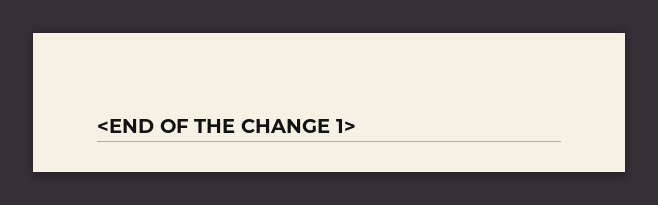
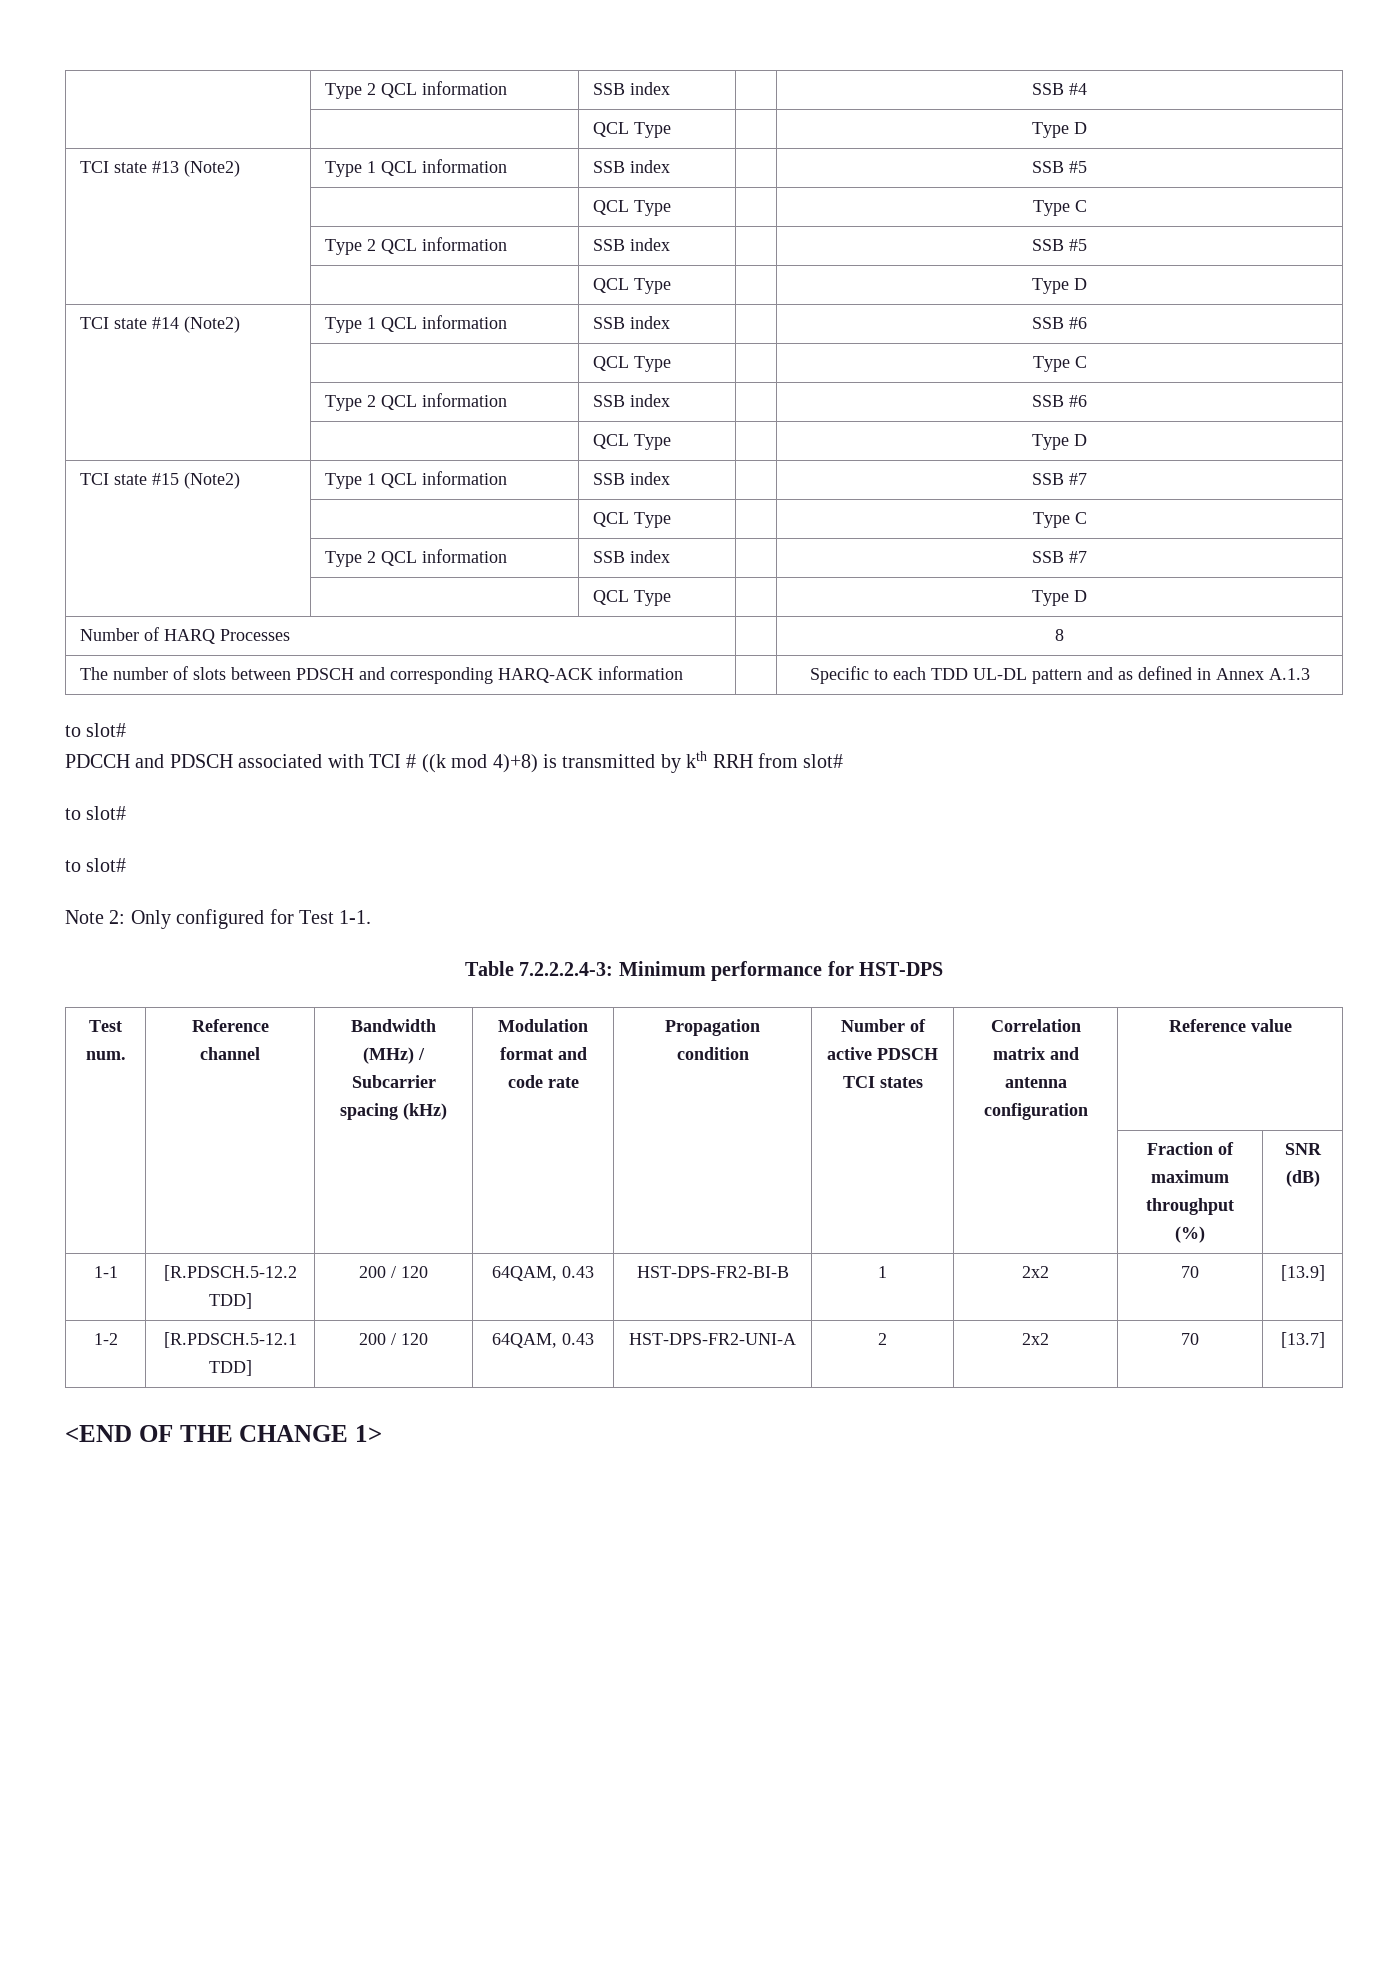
(97, 126) none -> [324,81,507,99] [592,82,670,95] [1032,83,1087,95] [592,122,671,138] [1032,122,1087,138] [79,160,240,177] [324,159,507,177] [592,160,670,173] [1032,161,1087,173] [592,200,671,216] [1032,200,1087,216] [324,237,507,255] [592,238,670,251] [1032,239,1087,251] [592,278,671,294] [1032,278,1087,294] [79,316,240,333] [324,315,507,333] [592,316,670,329] [1032,317,1087,329] [592,356,671,372] [1032,356,1087,372] [324,393,507,411] [592,394,670,407] [1032,395,1087,407] [592,434,671,450] [1032,434,1087,450] [79,472,240,489] [324,471,507,489] [592,472,670,485] [1032,473,1087,485] [592,512,671,528] [1032,512,1087,528] [324,549,507,567] [592,550,670,563] [1032,551,1087,563] [592,590,671,606] [1032,590,1087,606] [79,627,290,644] [1055,629,1064,641] [79,666,683,684] [809,666,1310,684] [65,723,127,737] [65,751,844,773] [65,806,127,820] [65,858,127,872] [65,909,372,929] [465,961,943,981] [89,1020,122,1032] [85,1051,126,1060] [191,1019,269,1032] [200,1047,260,1060] [351,1019,436,1032] [363,1047,425,1064] [351,1075,436,1088] [340,1103,447,1120] [498,1019,588,1032] [499,1047,587,1060] [507,1075,579,1088] [665,1019,760,1036] [676,1047,749,1060] [840,1019,926,1032] [827,1047,938,1060] [842,1076,923,1088] [990,1019,1081,1032] [992,1047,1079,1060] [1004,1077,1067,1088] [983,1103,1088,1120] [1168,1019,1292,1032] [1147,1142,1235,1155] [1151,1170,1230,1183] [1146,1198,1235,1215] [1175,1226,1206,1243] [1284,1143,1322,1155] [1285,1170,1320,1187] [93,1266,118,1278] [163,1265,297,1281] [208,1293,252,1309] [359,1266,428,1278] [492,1266,594,1281] [636,1266,789,1278] [878,1266,887,1278] [1022,1266,1049,1278] [1181,1266,1200,1278] [1280,1265,1325,1281] [93,1333,118,1345] [163,1332,297,1348] [208,1360,252,1376] [359,1333,428,1345] [492,1333,594,1348] [629,1333,796,1345] [878,1333,887,1345] [1022,1333,1049,1345] [1181,1333,1200,1345] [1280,1332,1325,1348] | Type 2 QCL information | SSB index | | SSB #4 // | | QCL Type | | Type D // TCI state #13 (Note2) | Type 1 QCL information | SSB index | | SSB #5 // | | QCL Type | | Type C // | Type 2 QCL information | SSB index | | SSB #5 // | | QCL Type | | Type D // TCI state #14 (Note2) | Type 1 QCL information | SSB index | | SSB #6 // | | QCL Type | | Type C // | Type 2 QCL information | SSB index | | SSB #6 // | | QCL Type | | Type D // TCI state #15 (Note2) | Type 1 QCL information | SSB index | | SSB #7 // | | QCL Type | | Type C // | Type 2 QCL information | SSB index | | SSB #7 // | | QCL Type | | Type D // Number of HARQ Processes | | 8 // The number of slots between PDSCH and corresponding HARQ-ACK information | | Specific to each TDD UL-DL pattern and as defined in Annex A.1.3 // to slot# // PDCCH and PDSCH associated with TCI # ((k mod 4)+8) is transmitted by kth RRH from slot# // to slot# // to slot# // Note 2: Only configured for Test 1-1. // Table 7.2.2.2.4-3: Minimum performance for HST-DPS // Test num. | Reference channel | Bandwidth (MHz) / Subcarrier spacing (kHz) | Modulation format and code rate | Propagation condition | Number of active PDSCH TCI states | Correlation matrix and antenna configuration | Reference value // | | | | | | | Fraction of maximum throughput (%) | SNR (dB) // 1-1 | [R.PDSCH.5-12.2 TDD] | 200 / 120 | 64QAM, 0.43 | HST-DPS-FR2-BI-B | 1 | 2x2 | 70 | [13.9] // 1-2 | [R.PDSCH.5-12.1 TDD] | 200 / 120 | 64QAM, 0.43 | HST-DPS-FR2-UNI-A | 2 | 2x2 | 70 | [13.7] //

